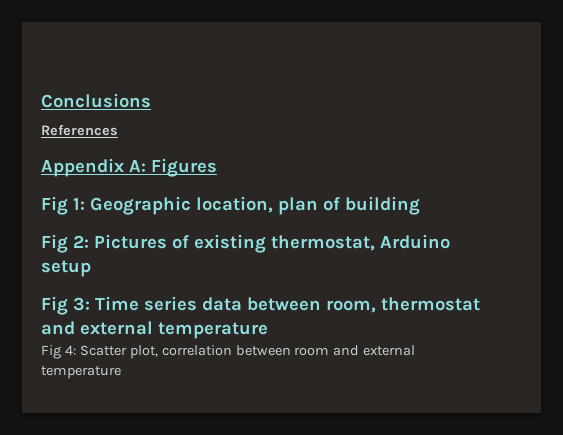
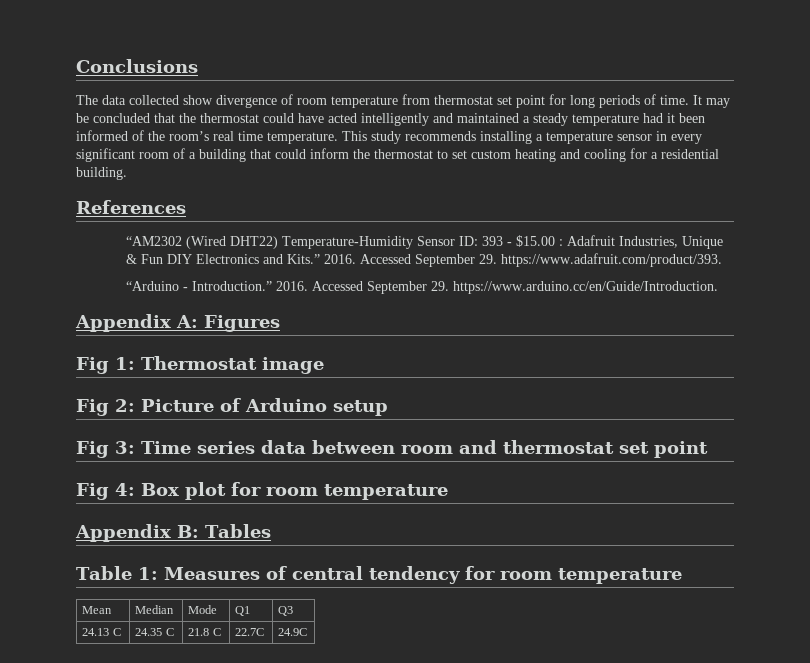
[41,124,118,136] References -> [76,94,730,108] [76,113,705,126] [76,130,702,144] [76,148,719,162] [76,167,127,180] [76,200,186,214] [125,235,723,249] [125,253,722,267] [125,281,718,294] The data collected show divergence of room temperature from thermostat set point for long periods of time. It may be concluded that the thermostat could have acted intelligently and maintained a steady temperature had it been informed of the room’s real time temperature. This study recommends installing a temperature sensor in every significant room of a building that could inform the thermostat to set custom heating and cooling for a residential building. // References // “AM2302 (Wired DHT22) Temperature-Humidity Sensor ID: 393 - $15.00 : Adafruit Industries, Unique & Fun DIY Electronics and Kits.” 2016. Accessed September 29. https://www.adafruit.com/product/393. // “Arduino - Introduction.” 2016. Accessed September 29. https://www.arduino.cc/en/Guide/Introduction.
[90,196,420,215] [41,234,375,253] Geographic location, plan of building // Fig 2: Pictures of existing thermostat, -> [141,356,324,374] [76,398,241,416] Thermostat image // Fig 2: Picture of
[326,297,480,313] [41,321,268,339] [41,345,416,359] [41,366,121,379] room, thermostat and external temperature // Fig 4: Scatter plot, correlation between room and external temperature -> [401,440,708,458] [76,482,448,500] [75,524,271,542] [76,566,682,584] [82,606,113,614] [135,605,175,614] [188,605,218,614] [235,606,251,616] [278,606,294,616] [82,628,121,636] [135,628,174,636] [188,628,221,636] [235,628,265,636] [278,628,308,636] room and thermostat set point // Fig 4: Box plot for room temperature // Appendix B: Tables // Table 1: Measures of central tendency for room temperature // Mean | Median | Mode | Q1 | Q3 // 24.13 C | 24.35 C | 21.8 C | 22.7C | 24.9C

